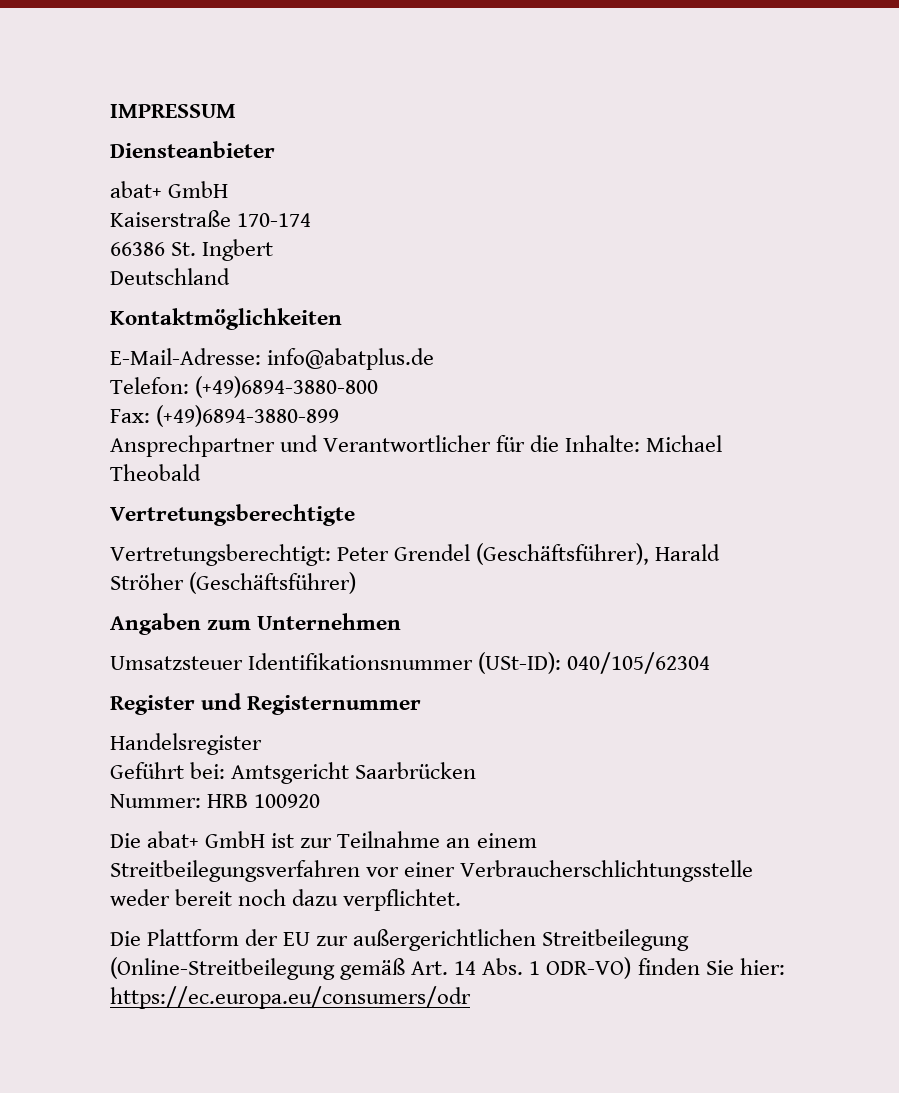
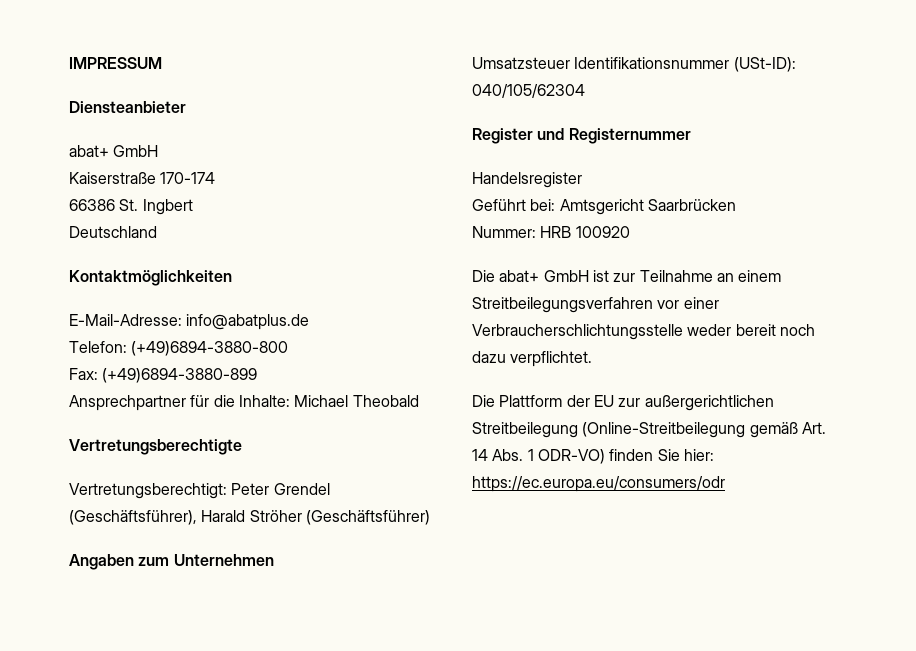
[280,435,492,452] und Verantwortlicher -> (186, 403) none

